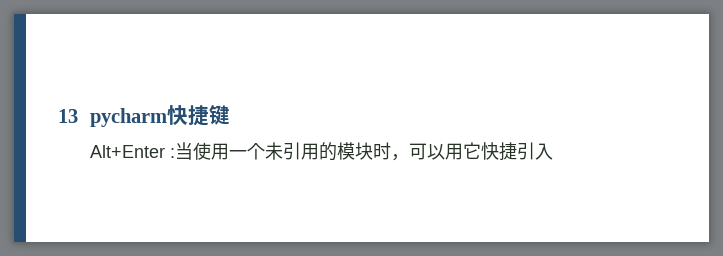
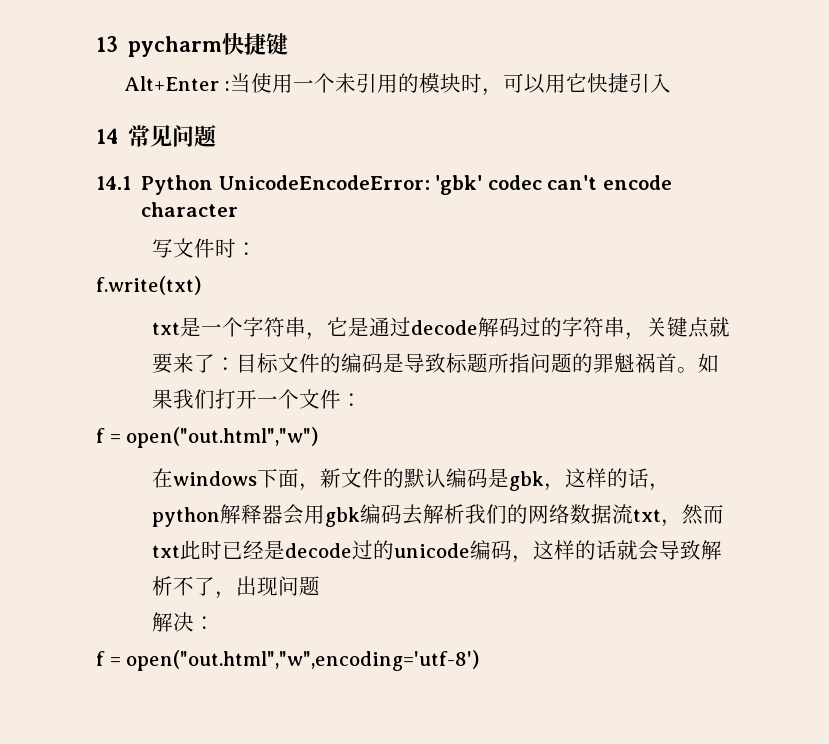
(554, 151) none -> [96,124,217,147] [96,175,672,195] [141,202,239,217] [152,238,258,258] [96,276,201,295] [152,317,731,340] [152,353,720,374] [152,389,363,409] [96,427,319,448] [152,468,671,491] [152,504,725,527] [152,540,723,563] [152,576,321,599] [152,612,216,632] [96,650,480,671] // 14常见问题 // 14.1 Python UnicodeEncodeError: 'gbk' codec can't encode character // 写文件时： // f.write(txt) // txt是一个字符串，它是通过decode解码过的字符串，关键点就要来了：目标文件的编码是导致标题所指问题的罪魁祸首。如果我们打开一个文件： // f = open("out.html","w") // 在windows下面，新文件的默认编码是gbk，这样的话，python解释器会用gbk编码去解析我们的网络数据流txt，然而txt此时已经是decode过的unicode编码，这样的话就会导致解析不了，出现问题 // 解决： // f = open("out.html","w",encoding='utf-8')

